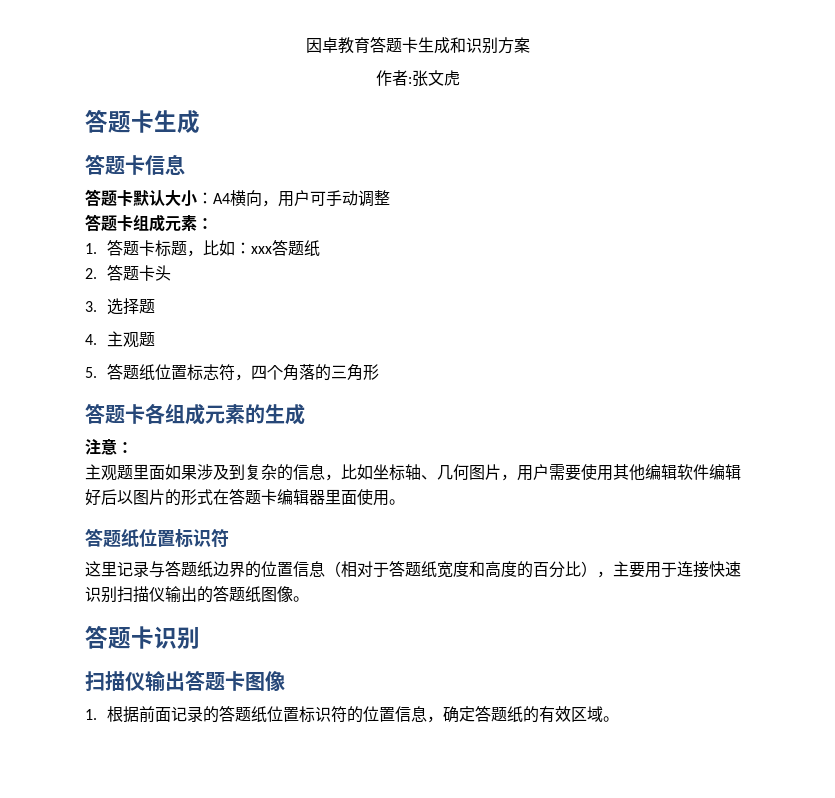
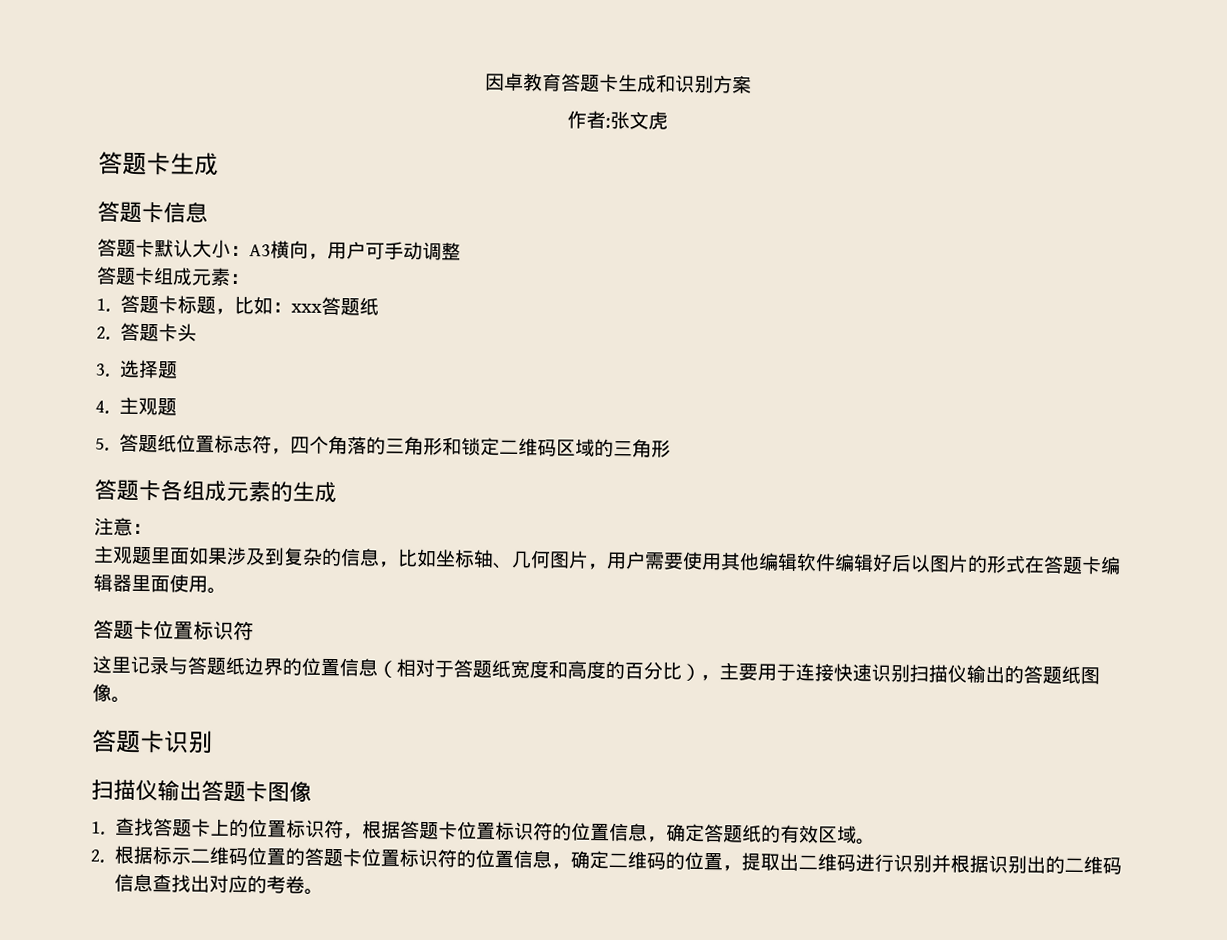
[213,193,230,204] A4 -> [249,244,271,257] A3
(379, 372) none -> [441,437,671,458] 和锁定二维码区域的三角形
[121,528,139,548] 纸 -> [133,619,154,640] 卡
[106,706,267,723] 根据前面记录的答题纸 -> [114,817,458,840] 查找答题卡上的位置标识符，根据答题卡
(619, 719) none -> [90,845,1122,875] [113,873,324,895] // 2.根据标示二维码位置的答题卡位置标识符的位置信息，确定二维码的位置，提取出二维码进行识别并根据识别出的二维码信息查找出对应的考卷。

